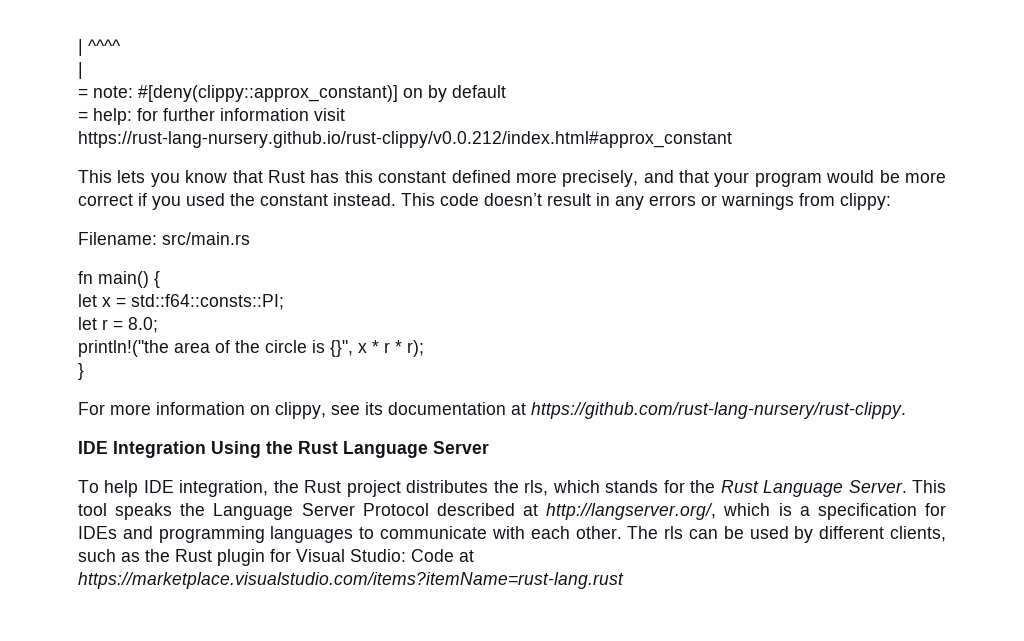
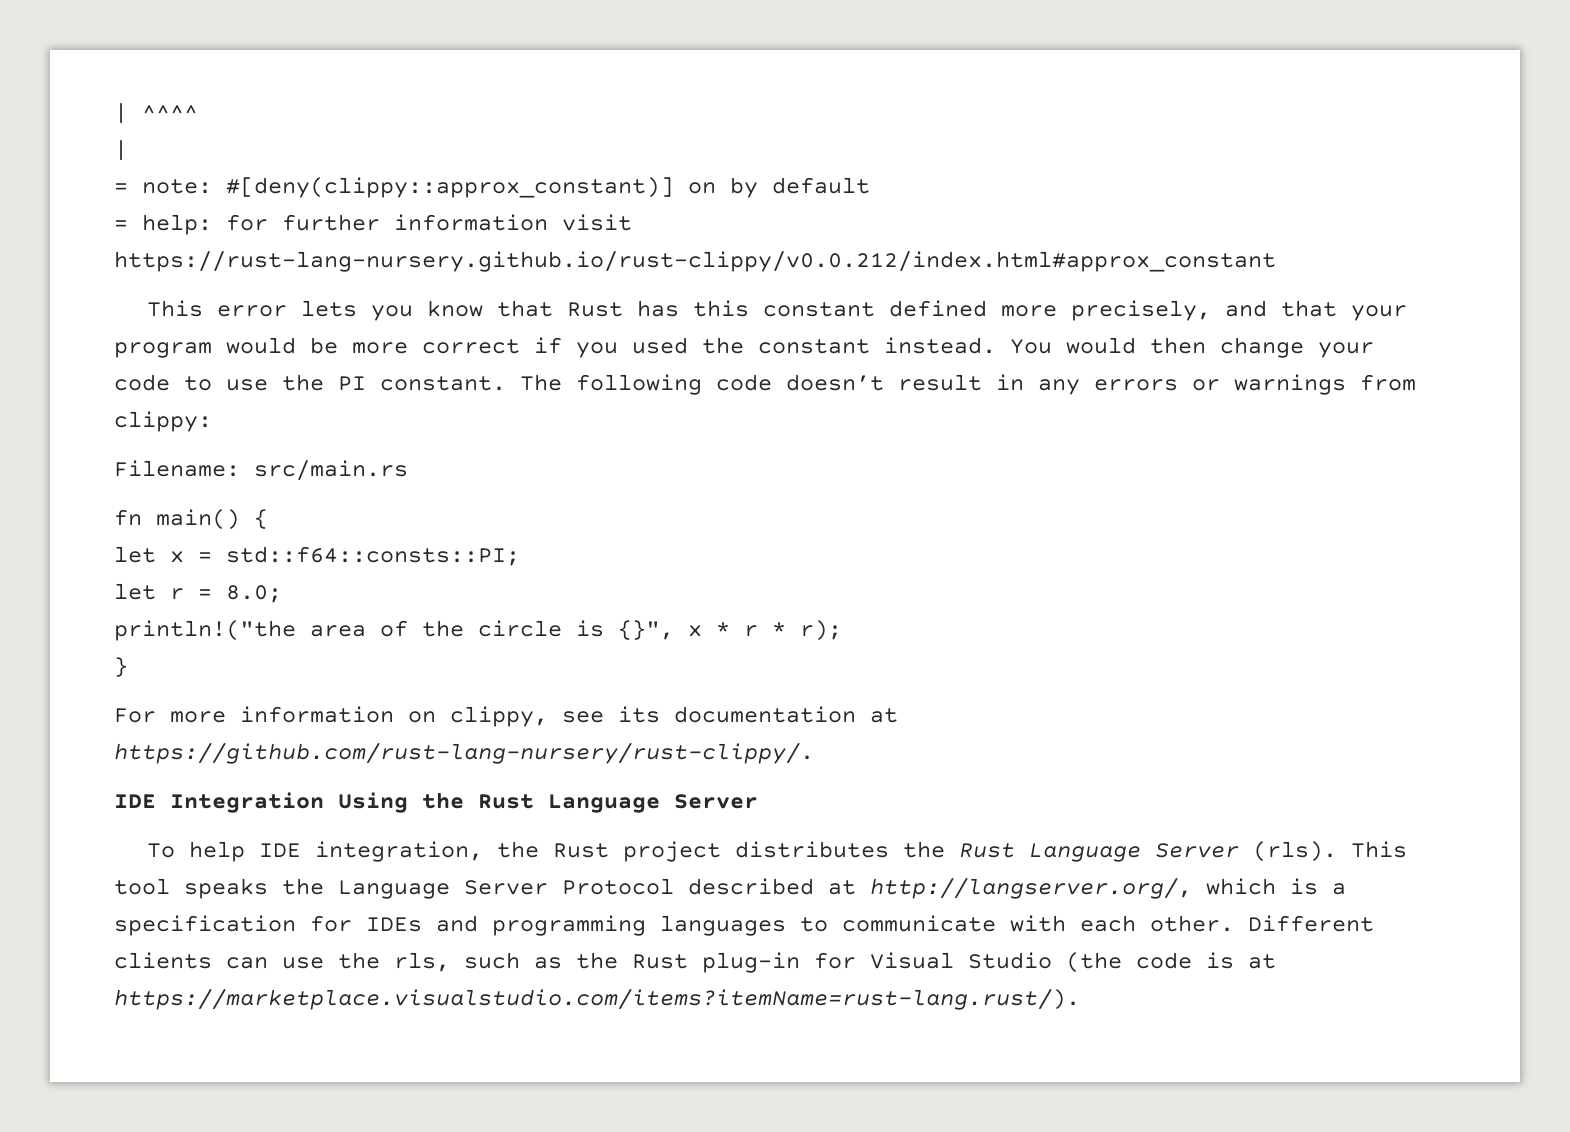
(112, 176) none -> [217,305,288,317] error
[401,193,435,206] This -> [1010,337,1374,358] [114,374,702,395] You would then change your code to use the PI constant. The following
[531,402,906,419] https://github.com/rust-lang-nursery/rust-clippy. -> [114,743,814,764] https://github.com/rust-lang-nursery/rust-clippy/.
[524,480,907,497] rls, which stands for the Rust Language Server. -> [959,841,1338,862] Rust Language Server (rls).
[627,526,946,543] The rls can be used by different clients, -> [1248,915,1374,932] [114,952,450,972] Different clients can use the rls,
[217,549,265,566] plugin -> [702,952,800,973] plug-in
[350,549,474,562] [78,572,624,589] Studio: Code at https://marketplace.visualstudio.com/items?itemName=rust-lang.rust -> [968,952,1276,973] [114,989,1080,1010] Studio (the code is at https://marketplace.visualstudio.com/items?itemName=rust-lang.rust/).

